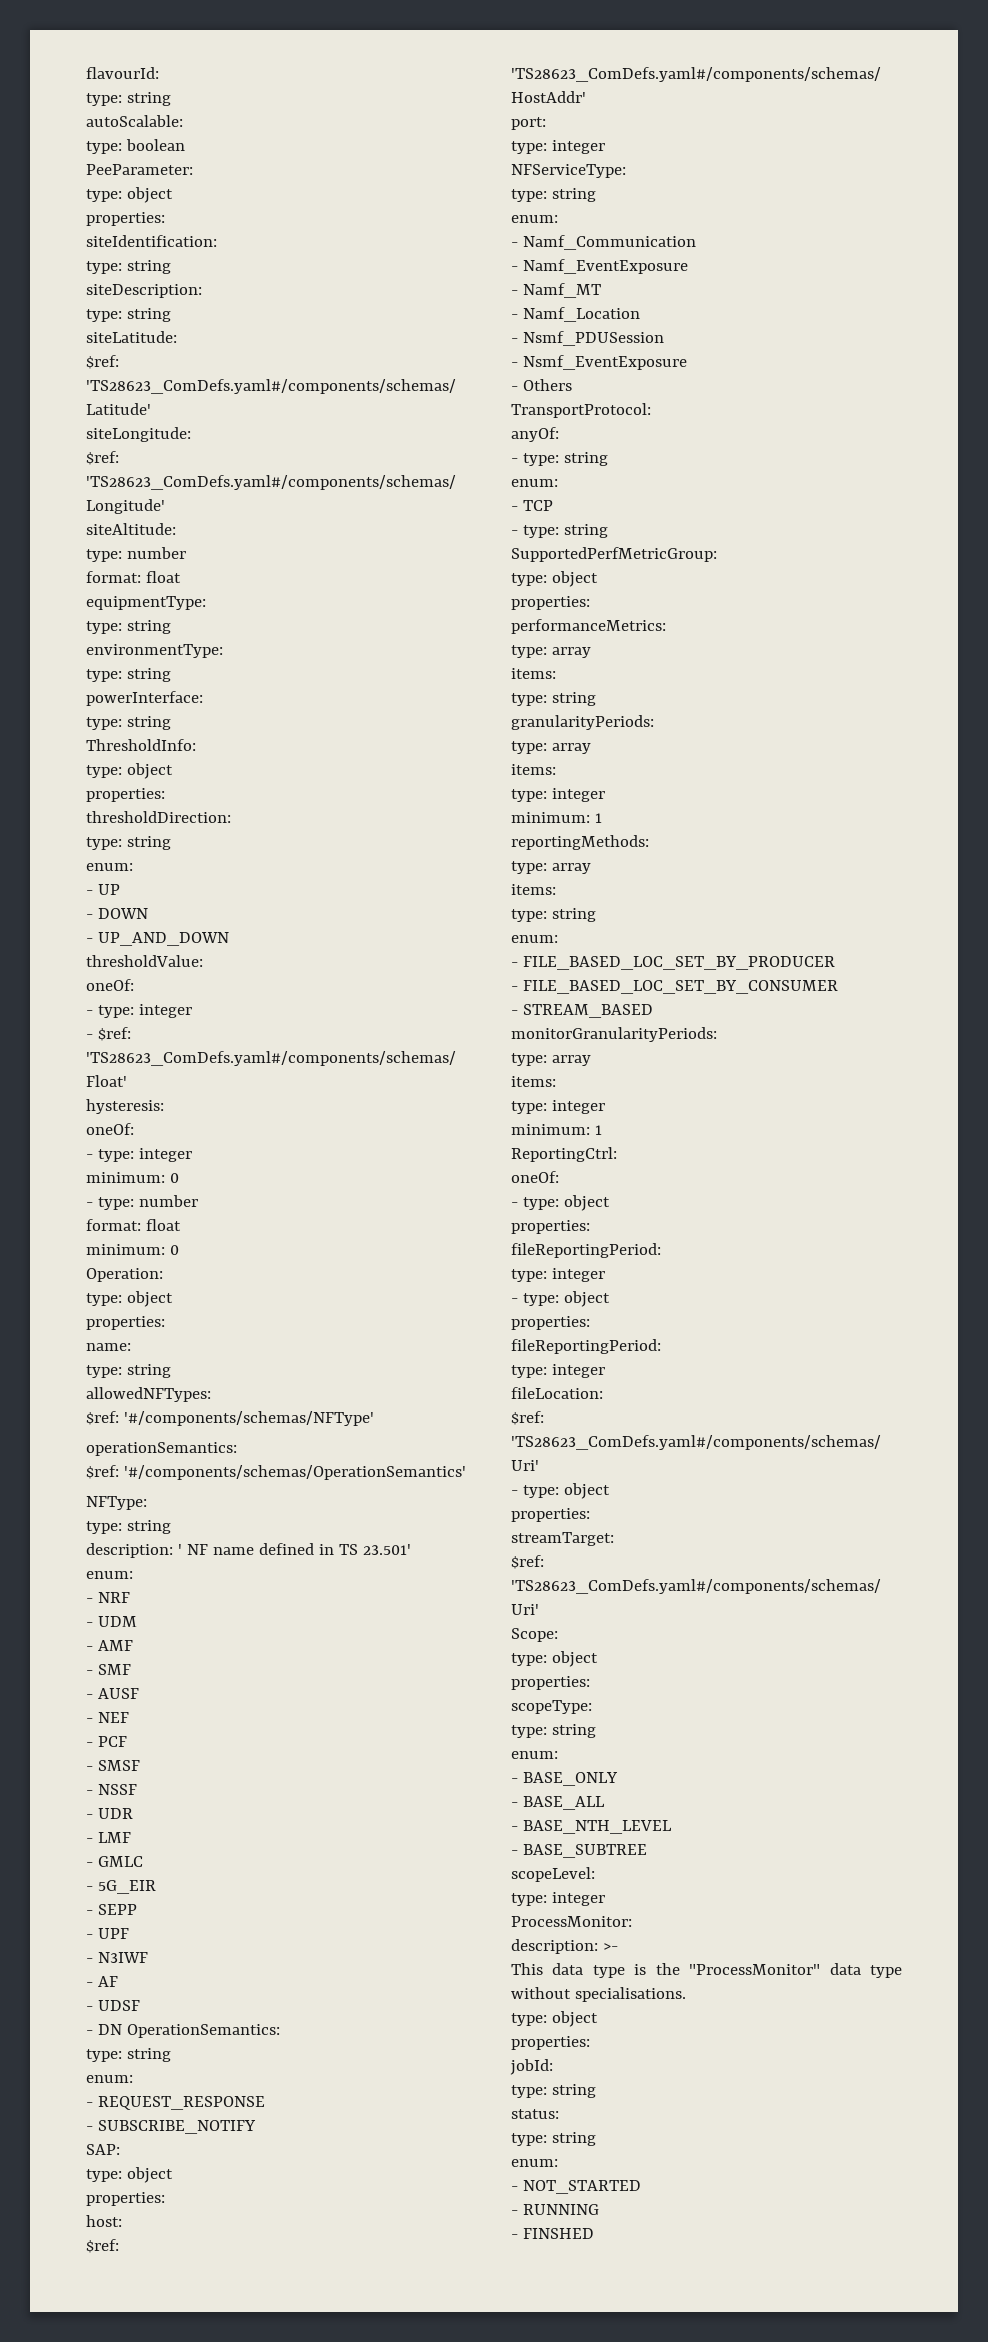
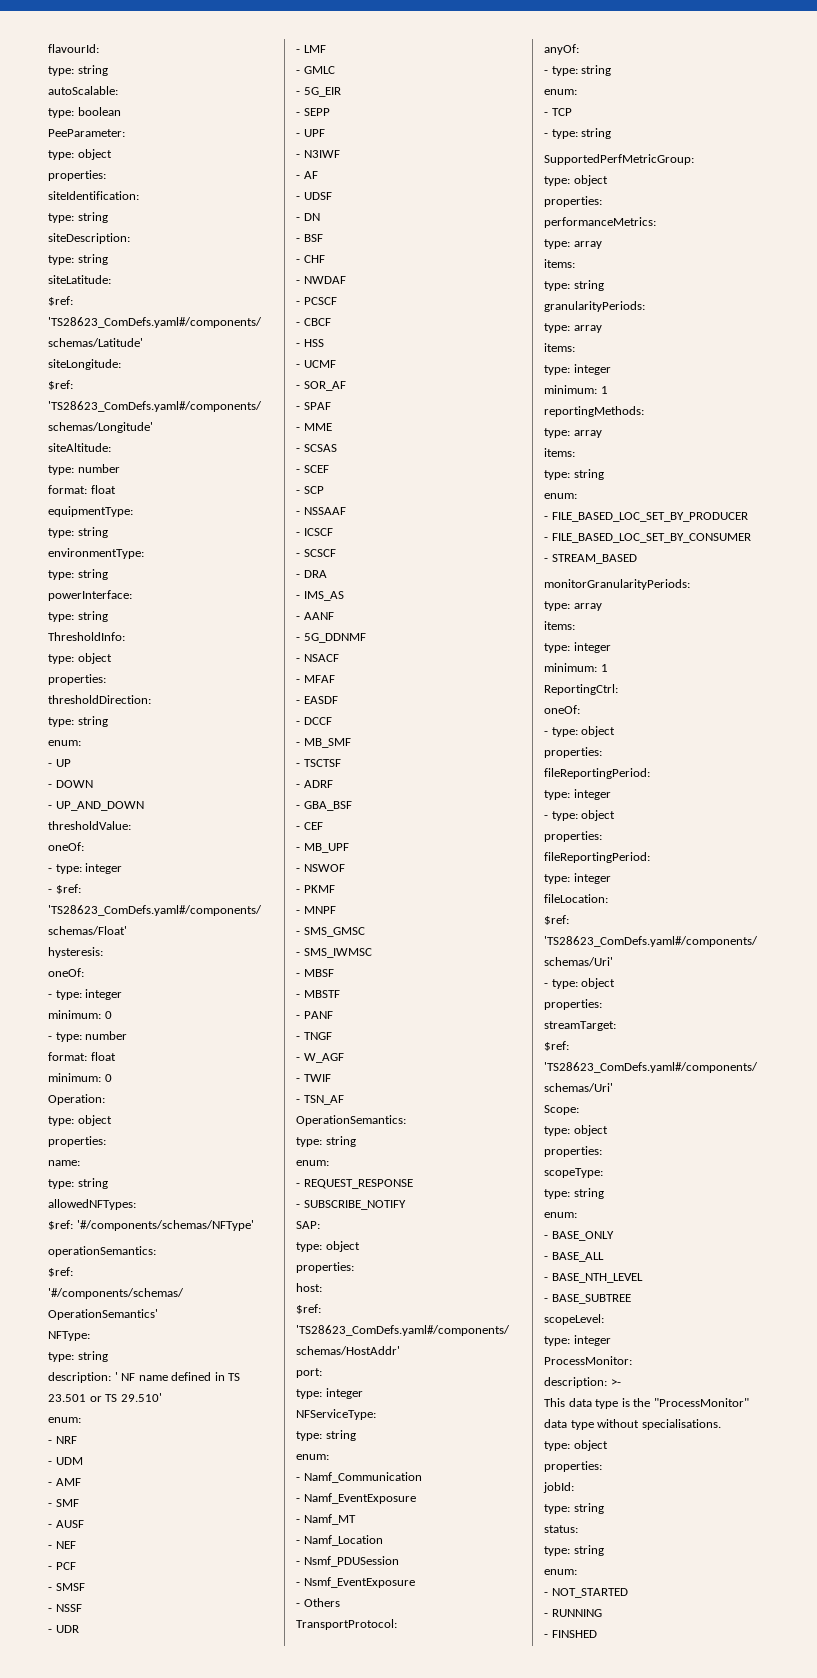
[362,1544,411,1555] 23.501' -> [48,1393,162,1402] 23.501 or TS 29.510'
(122, 2029) none -> [296,234,323,242] [296,255,325,263] [296,276,346,284] [296,297,337,305] [296,318,331,326] [296,339,324,347] [296,360,336,368] [296,381,346,391] [296,402,331,410] [296,423,332,431] [296,444,337,452] [296,465,329,473] [296,486,324,494] [296,507,346,515] [296,528,333,536] [296,549,336,557] [296,570,327,578] [296,591,344,601] [296,612,334,620] [296,633,366,643] [296,654,339,662] [296,675,335,683] [296,696,338,704] [296,717,332,725] [296,738,351,748] [296,759,341,767] [296,780,333,788] [296,801,352,811] [296,822,323,830] [296,843,349,853] [296,864,345,872] [296,885,335,893] [296,906,336,914] [296,927,365,937] [296,948,372,958] [296,969,334,977] [296,990,340,998] [296,1011,333,1019] [296,1032,332,1040] [296,1053,344,1063] [296,1074,331,1082] [296,1095,344,1105] // - BSF // - CHF // - NWDAF // - PCSCF // - CBCF // - HSS // - UCMF // - SOR_AF // - SPAF // - MME // - SCSAS // - SCEF // - SCP // - NSSAAF // - ICSCF // - SCSCF // - DRA // - IMS_AS // - AANF // - 5G_DDNMF // - NSACF // - MFAF // - EASDF // - DCCF // - MB_SMF // - TSCTSF // - ADRF // - GBA_BSF // - CEF // - MB_UPF // - NSWOF // - PKMF // - MNPF // - SMS_GMSC // - SMS_IWMSC // - MBSF // - MBSTF // - PANF // - TNGF // - W_AGF // - TWIF // - TSN_AF //

